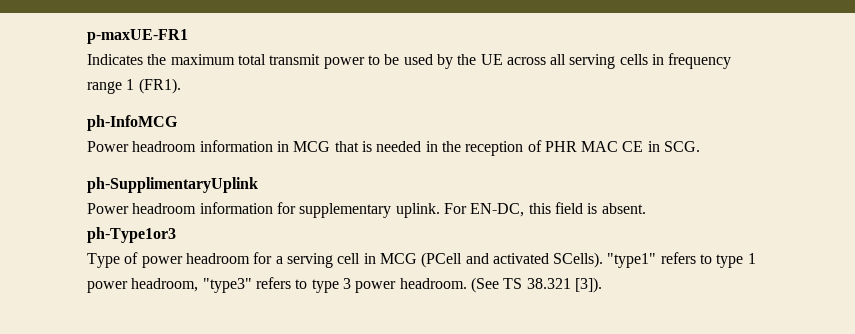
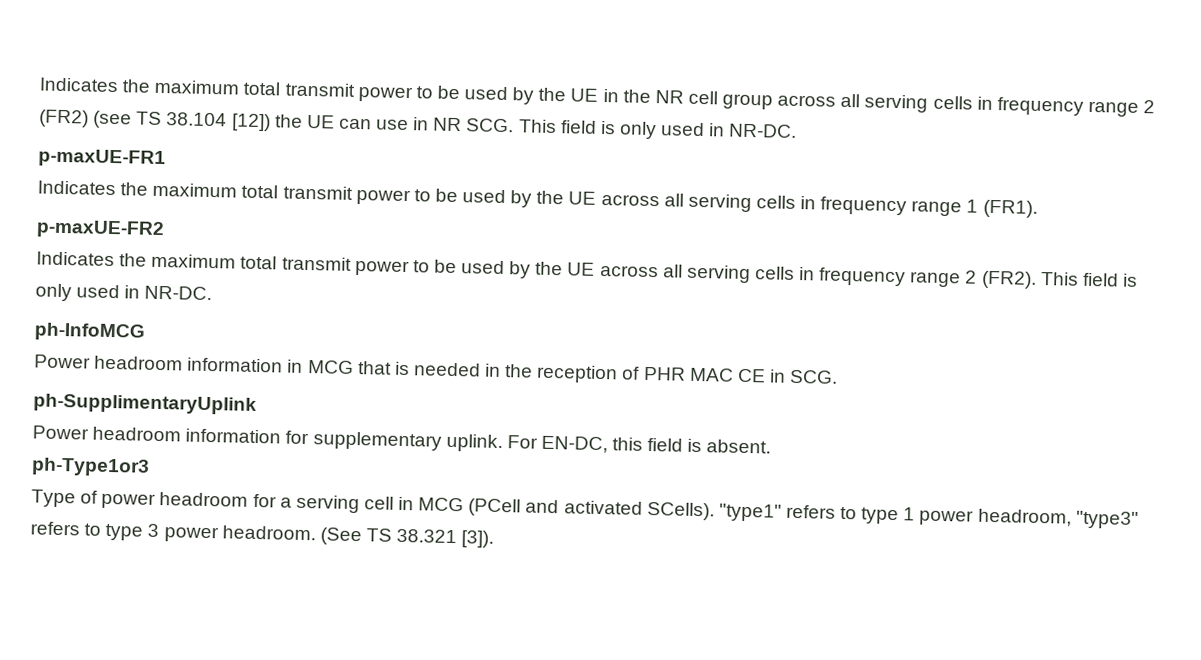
(87, 36) none -> [39,77,1156,117] [39,109,798,140] Indicates the maximum total transmit power to be used by the UE in the NR cell group across all serving cells in frequency range 2 (FR2) (see TS 38.104 [12]) the UE can use in NR SCG. This field is only used in NR-DC. //
(181, 86) none -> [36,219,165,240] [36,251,1138,289] [35,283,213,302] // p-maxUE-FR2 // Indicates the maximum total transmit power to be used by the UE across all serving cells in frequency range 2 (FR2). This field is only used in NR-DC.

